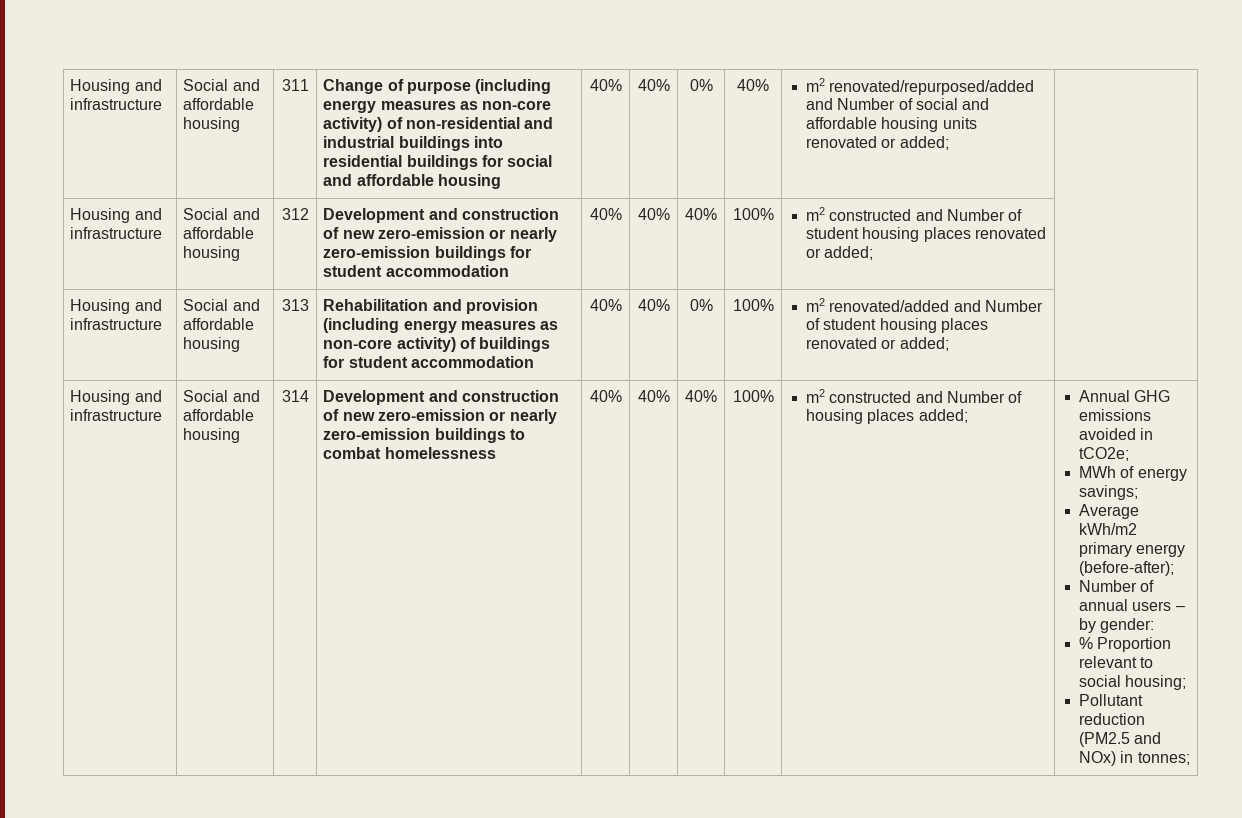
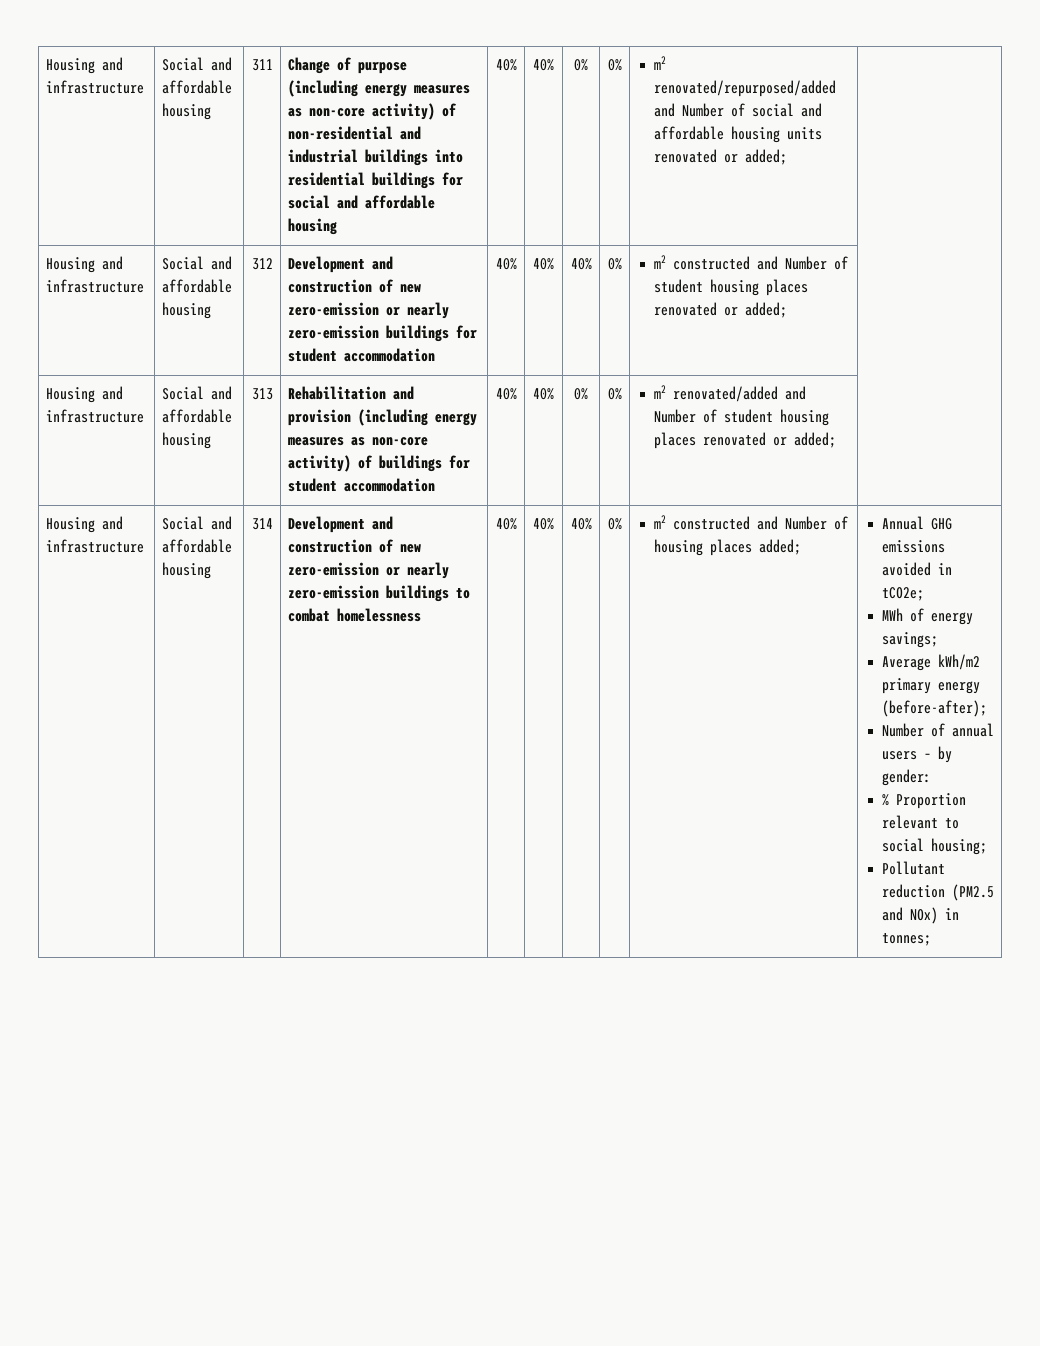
[737,79,769,91] 40% -> [607,59,622,71] 0%
[732,208,774,220] 100% -> [607,258,622,270] 0%
[732,299,774,311] 100% -> [607,388,622,400] 0%
[732,390,774,402] 100% -> [607,518,622,530] 0%

